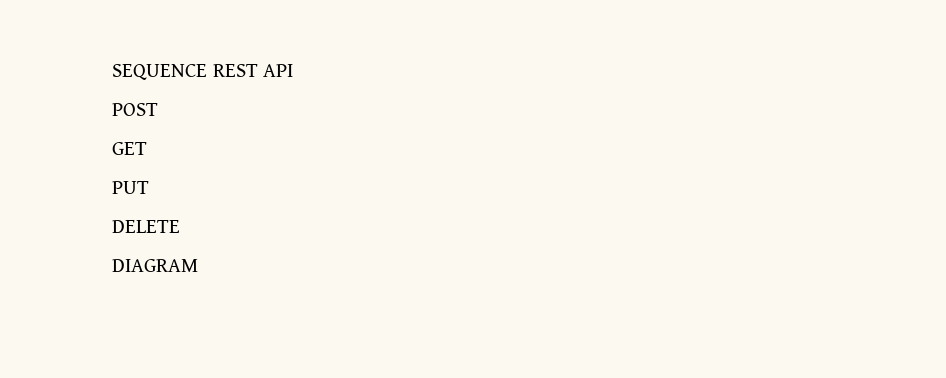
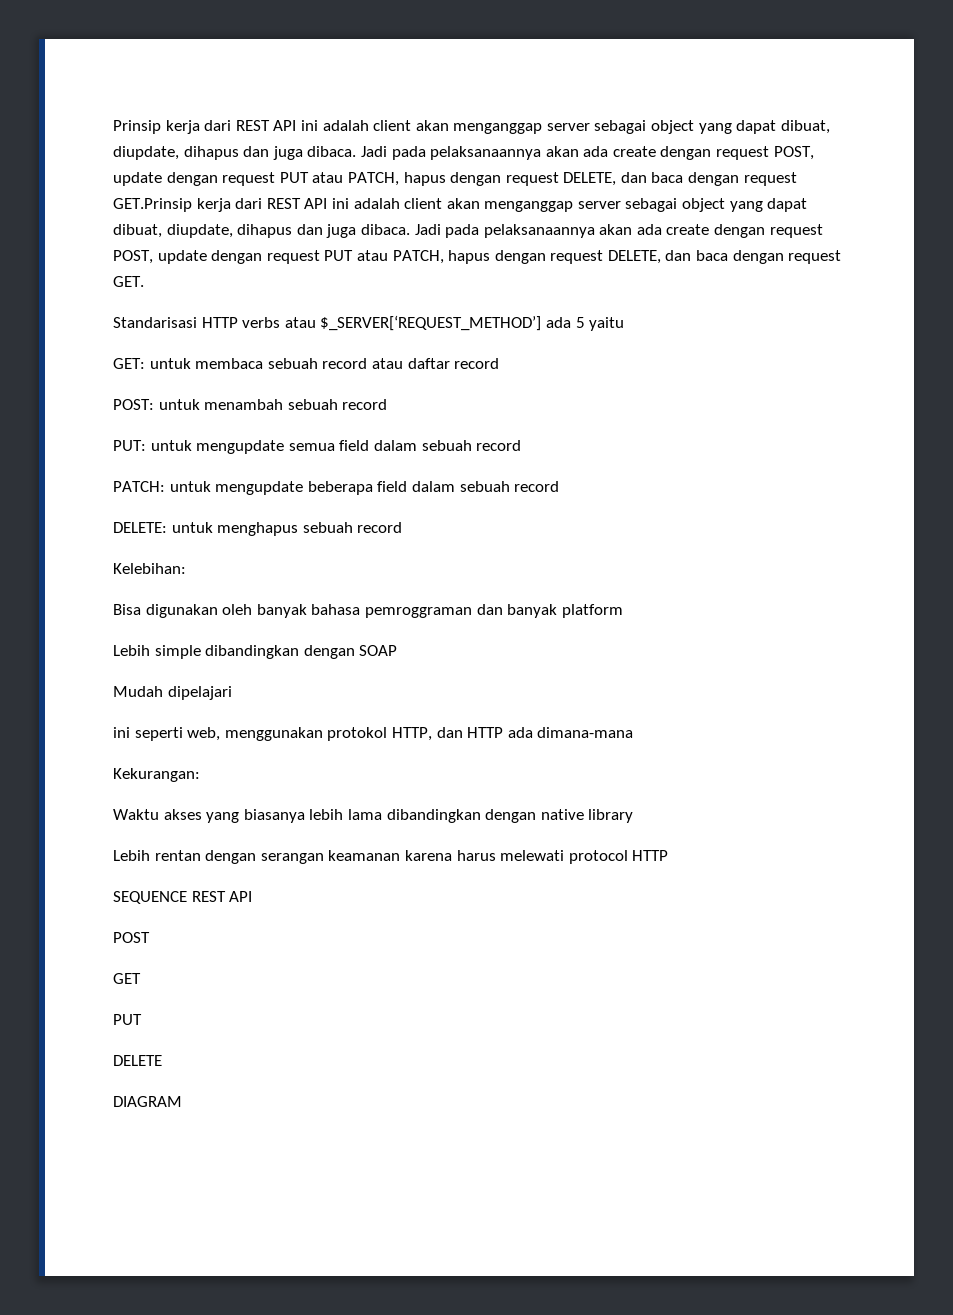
(112, 72) none -> [113,120,830,134] [113,146,814,160] [113,172,797,186] [113,198,808,212] [113,224,823,238] [113,250,842,264] [113,276,144,287] [113,315,625,331] [113,358,500,369] [113,399,388,410] [113,440,522,454] [113,481,560,495] [113,522,403,536] [113,563,186,574] [113,604,623,618] [113,645,398,659] [113,686,232,700] [113,727,634,741] [113,768,200,782] [113,809,634,823] [113,850,669,864] Prinsip kerja dari REST API ini adalah client akan menganggap server sebagai object yang dapat dibuat, diupdate, dihapus dan juga dibaca. Jadi pada pelaksanaannya akan ada create dengan request POST, update dengan request PUT atau PATCH, hapus dengan request DELETE, dan baca dengan request GET.Prinsip kerja dari REST API ini adalah client akan menganggap server sebagai object yang dapat dibuat, diupdate, dihapus dan juga dibaca. Jadi pada pelaksanaannya akan ada create dengan request POST, update dengan request PUT atau PATCH, hapus dengan request DELETE, dan baca dengan request GET. // Standarisasi HTTP verbs atau $_SERVER[‘REQUEST_METHOD’] ada 5 yaitu // GET: untuk membaca sebuah record atau daftar record // POST: untuk menambah sebuah record // PUT: untuk mengupdate semua field dalam sebuah record // PATCH: untuk mengupdate beberapa field dalam sebuah record // DELETE: untuk menghapus sebuah record // Kelebihan: // Bisa digunakan oleh banyak bahasa pemroggraman dan banyak platform // Lebih simple dibandingkan dengan SOAP // Mudah dipelajari // ini seperti web, menggunakan protokol HTTP, dan HTTP ada dimana-mana // Kekurangan: // Waktu akses yang biasanya lebih lama dibandingkan dengan native library // Lebih rentan dengan serangan keamanan karena harus melewati protocol HTTP //

